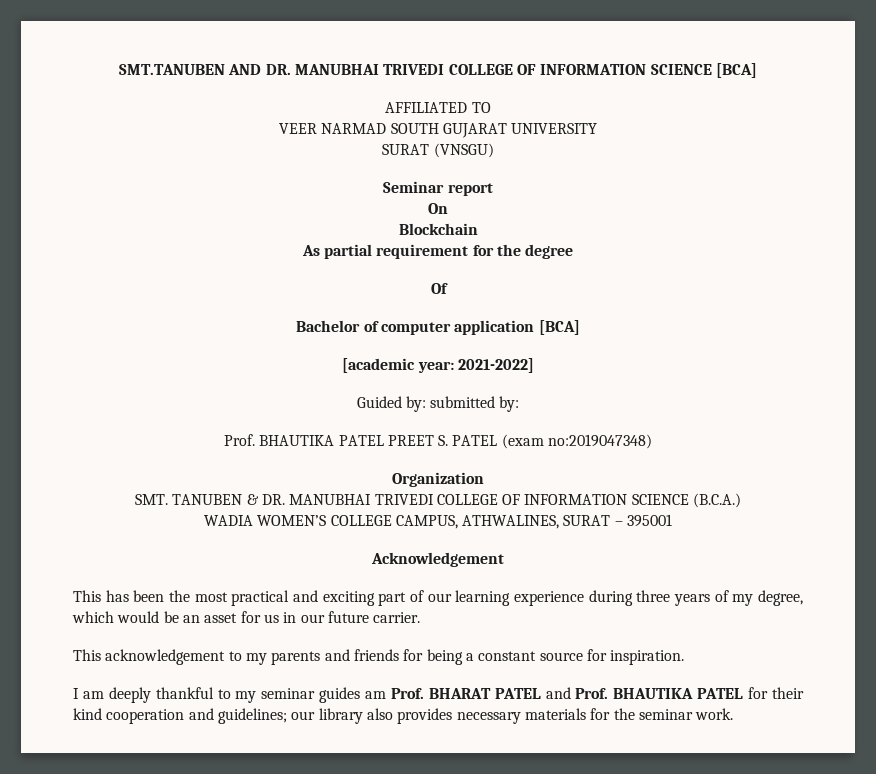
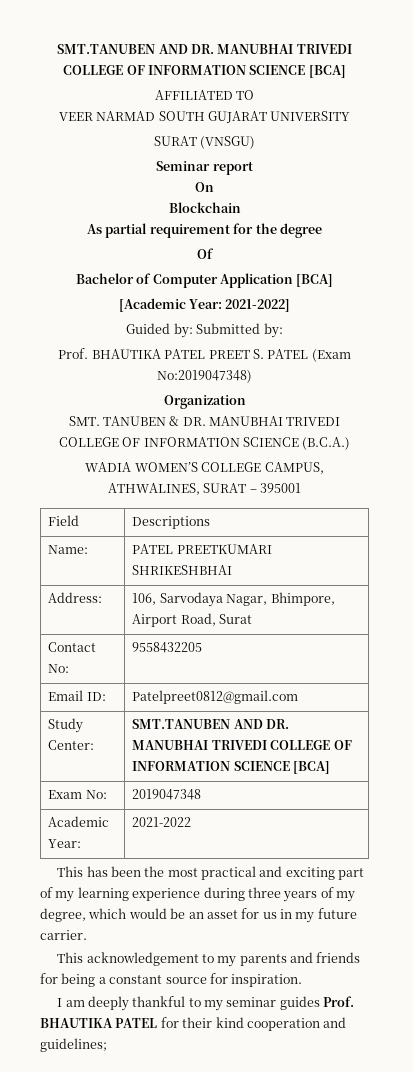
[381,320,580,335] [342,358,454,373] computer application [BCA] // [academic year: -> [152,273,334,288] [118,298,222,312] Computer Application [BCA] // [Academic Year:
[430,396,496,408] submitted -> [196,323,261,334] Submitted
[501,434,653,449] (exam no:2019047348) -> [311,349,351,362] [157,370,252,383] (Exam No:2019047348)
[371,552,504,567] // Acknowledgement -> [48,515,80,526] [132,516,211,529] [48,545,89,554] [132,544,272,554] [132,565,233,575] [48,592,103,603] [132,592,335,607] [132,613,253,627] [48,642,97,652] [48,664,70,673] [132,642,203,653] [48,690,106,701] [132,690,299,704] [48,718,84,733] [48,740,95,750] [132,719,290,729] [132,740,352,750] [132,761,331,774] [48,790,107,799] [132,789,202,800] [48,816,110,827] [48,839,82,848] [132,817,192,827] // Field | Descriptions // Name: | PATEL PREETKUMARI SHRIKESHBHAI // Address: | 106, Sarvodaya Nagar, Bhimpore, Airport Road, Surat // Contact No: | 9558432205 // Email ID: | Patelpreet0812@gmail.com // Study Center: | SMT.TANUBEN AND DR. MANUBHAI TRIVEDI COLLEGE OF INFORMATION SCIENCE [BCA] // Exam No: | 2019047348 // Academic Year: | 2021-2022
[427,593,452,602] our -> [55,891,75,902] my
[300,614,325,623] our -> [295,912,315,923] my
[365,687,571,699] am Prof. BHARAT PATEL and -> (320, 1003) none
[291,708,734,724] our library also provides necessary materials for the seminar work. -> (107, 1045) none

